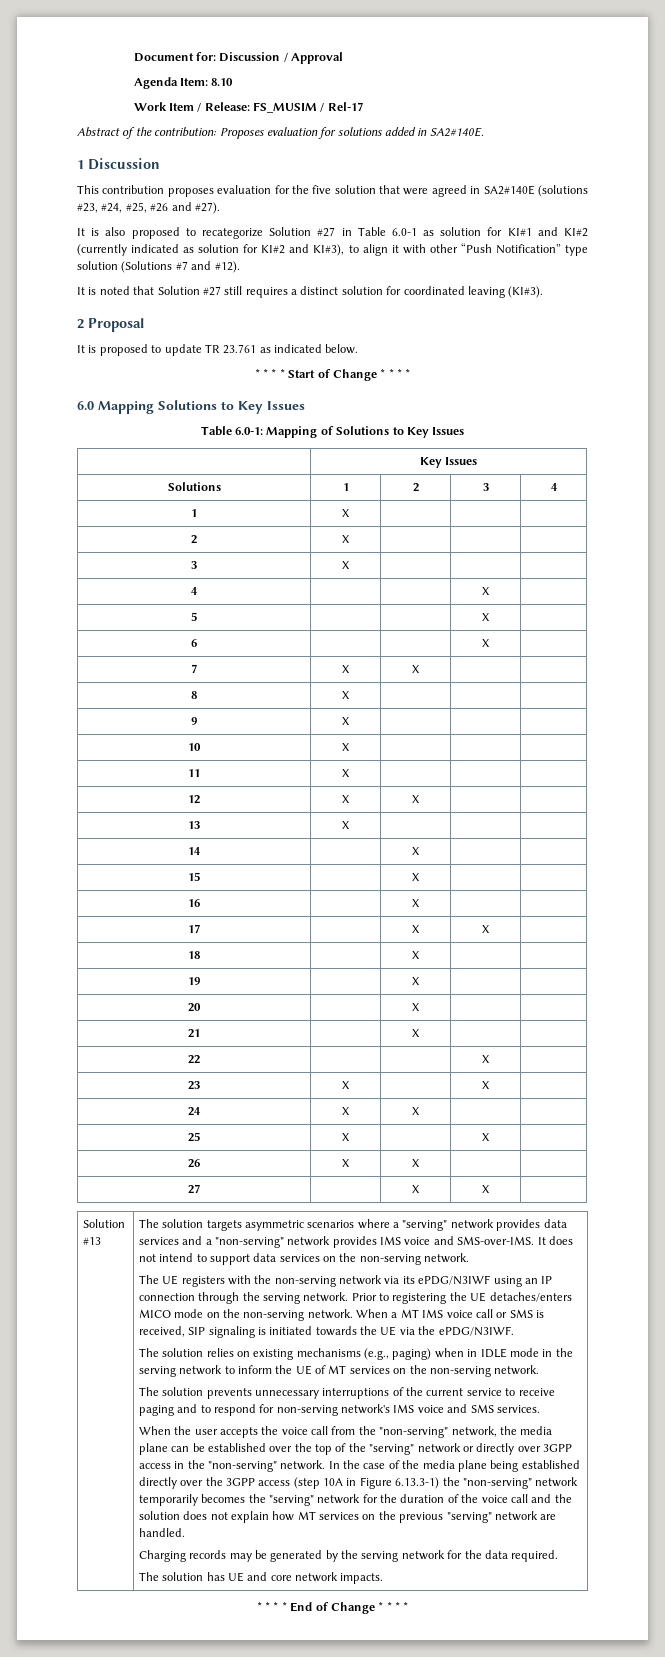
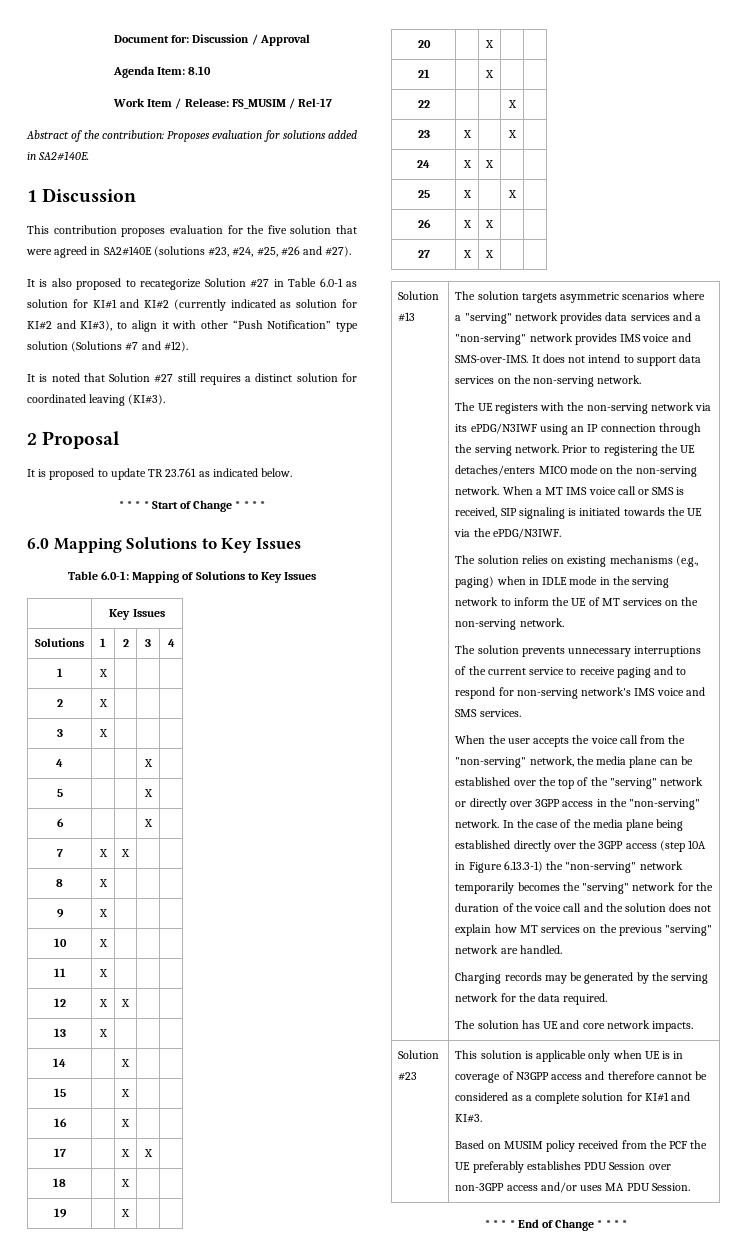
[412,1185,420,1193] [482,1185,490,1193] | X | X -> [462,250,472,258] [485,250,494,258] X | X |
(384, 1578) none -> [398,1050,440,1059] [398,1072,418,1081] [455,1050,684,1062] [455,1071,707,1083] [455,1092,690,1104] [455,1114,483,1123] [455,1140,708,1152] [455,1161,671,1173] [455,1182,690,1193] // Solution #23 | This solution is applicable only when UE is in coverage of N3GPP access and therefore cannot be considered as a complete solution for KI#1 and KI#3. // Based on MUSIM policy received from the PCF the UE preferably establishes PDU Session over non-3GPP access and/or uses MA PDU Session.

